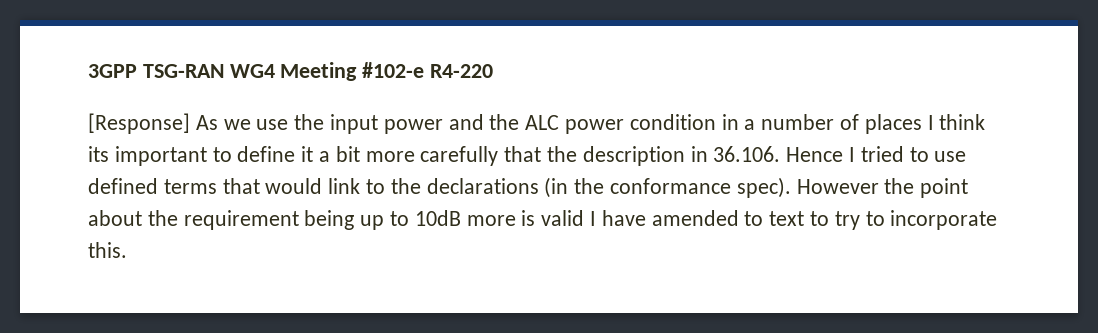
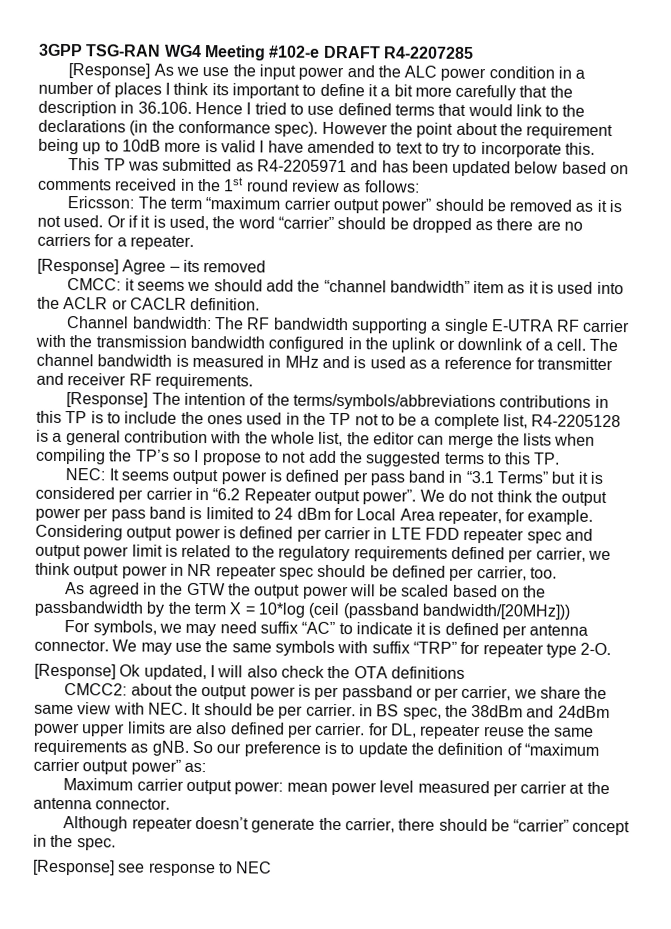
[430,64,494,78] R4-220 -> [322,45,474,59] DRAFT R4-2207285
(127, 250) none -> [68,158,630,177] [38,177,420,193] [67,196,623,214] [37,215,584,233] [37,233,194,250] [37,258,267,275] [67,278,624,295] [37,296,261,311] [66,316,631,335] [35,334,619,353] [36,353,614,371] [36,372,253,390] [66,392,609,411] [36,410,622,430] [36,429,596,449] [35,448,561,467] [65,468,604,486] [35,486,608,506] [35,506,594,525] [35,524,593,544] [35,544,611,563] [35,562,557,582] [65,582,547,600] [34,600,570,620] [64,620,589,639] [34,639,612,658] [34,663,465,681] [64,683,608,701] [34,702,610,720] [34,721,595,740] [33,739,599,758] [33,758,206,775] [63,778,610,797] [33,797,171,810] [63,816,631,836] [33,834,116,851] [32,859,273,877] // This TP was submitted as R4-2205971 and has been updated below based on comments received in the 1st round review as follows: // Ericsson: The term “maximum carrier output power” should be removed as it is not used. Or if it is used, the word “carrier” should be dropped as there are no carriers for a repeater. // [Response] Agree – its removed // CMCC: it seems we should add the “channel bandwidth” item as it is used into the ACLR or CACLR definition. // Channel bandwidth: The RF bandwidth supporting a single E-UTRA RF carrier with the transmission bandwidth configured in the uplink or downlink of a cell. The channel bandwidth is measured in MHz and is used as a reference for transmitter and receiver RF requirements. // [Response] The intention of the terms/symbols/abbreviations contributions in this TP is to include the ones used in the TP not to be a complete list, R4-2205128 is a general contribution with the whole list, the editor can merge the lists when compiling the TP’s so I propose to not add the suggested terms to this TP. // NEC: It seems output power is defined per pass band in “3.1 Terms” but it is considered per carrier in “6.2 Repeater output power”. We do not think the output power per pass band is limited to 24 dBm for Local Area repeater, for example. Considering output power is defined per carrier in LTE FDD repeater spec and output power limit is related to the regulatory requirements defined per carrier, we think output power in NR repeater spec should be defined per carrier, too. // As agreed in the GTW the output power will be scaled based on the passbandwidth by the term X = 10*log (ceil (passband bandwidth/[20MHz])) // For symbols, we may need suffix “AC” to indicate it is defined per antenna connector. We may use the same symbols with suffix “TRP” for repeater type 2-O. // [Response] Ok updated, I will also check the OTA definitions // CMCC2: about the output power is per passband or per carrier, we share the same view with NEC. It should be per carrier. in BS spec, the 38dBm and 24dBm power upper limits are also defined per carrier. for DL, repeater reuse the same requirements as gNB. So our preference is to update the definition of “maximum carrier output power” as: // Maximum carrier output power: mean power level measured per carrier at the antenna connector. // Although repeater doesn’t generate the carrier, there should be “carrier” concept in the spec. // [Response] see response to NEC

